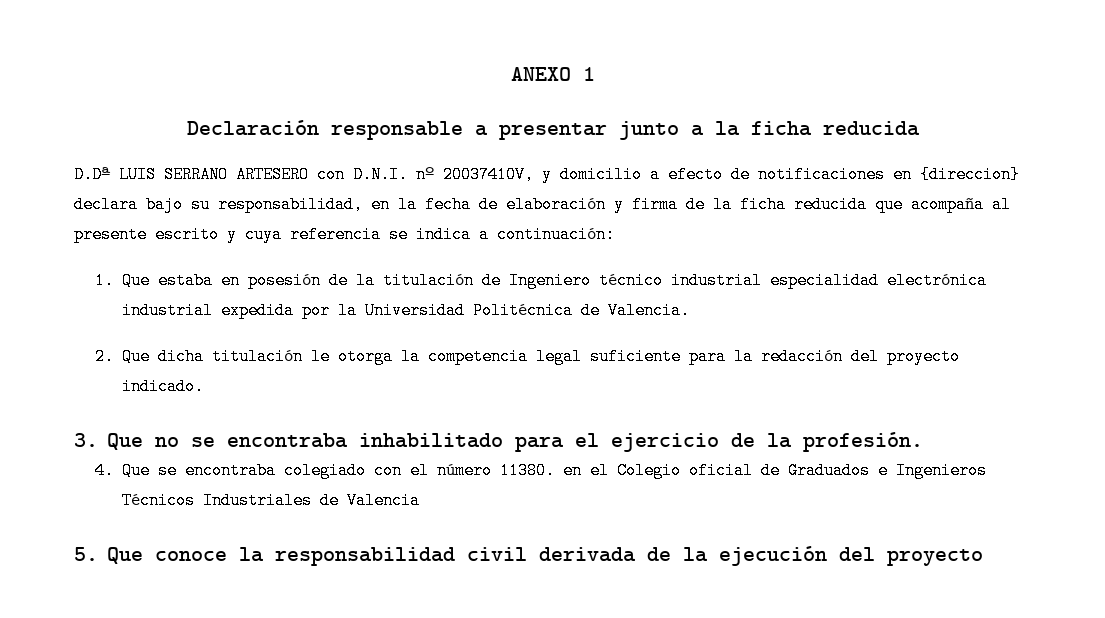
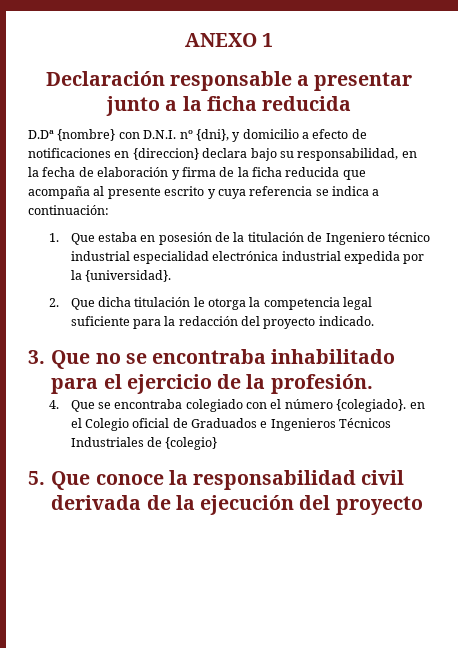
[119,166,309,183] LUIS SERRANO ARTESERO -> [57,129,116,141] {nombre}
[443,166,534,183] 20037410V, -> [195,129,229,141] {dni},
[365,302,691,319] Universidad Politécnica de Valencia. -> [84,270,171,282] {universidad}.
[500,462,556,479] 11380. -> [336,399,407,412] {colegiado}.
[347,492,421,509] Valencia -> [165,437,218,450] {colegio}

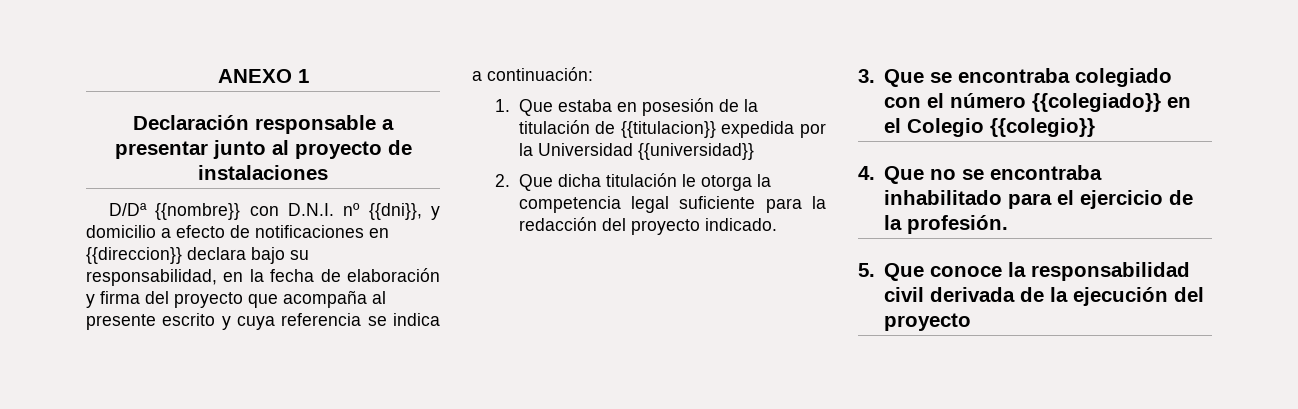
[165,96,352,111] [28,129,116,141] a la ficha reducida // D.Dª {nombre} -> [271,140,412,159] [198,165,328,180] [109,203,241,220] al proyecto de instalaciones // D/Dª {{nombre}}
[195,129,229,141] {dni}, -> [368,203,422,220] {{dni}},
[132,148,199,160] {direccion} -> [86,247,182,264] {{direccion}}
[219,167,340,177] de la ficha reducida -> [145,291,243,308] del proyecto
[325,232,430,245] [70,251,341,264] Ingeniero técnico industrial especialidad electrónica industrial -> [620,121,716,138] {{titulacion}}
[84,270,171,282] {universidad}. -> [537,143,754,160] Universidad {{universidad}}
(91, 359) none -> [929,68,1172,87] [883,93,1191,112] [883,118,1095,137] [858,166,924,184] se encontraba colegiado con el número {{colegiado}} en el Colegio {{colegio}} // 4. Que
[49,399,425,412] [70,418,392,431] [70,437,218,450] // 4. Que se encontraba colegiado con el número {colegiado}. en el Colegio oficial de Graduados e Ingenieros Técnicos Industriales de {colegio} -> (1008, 224) none

